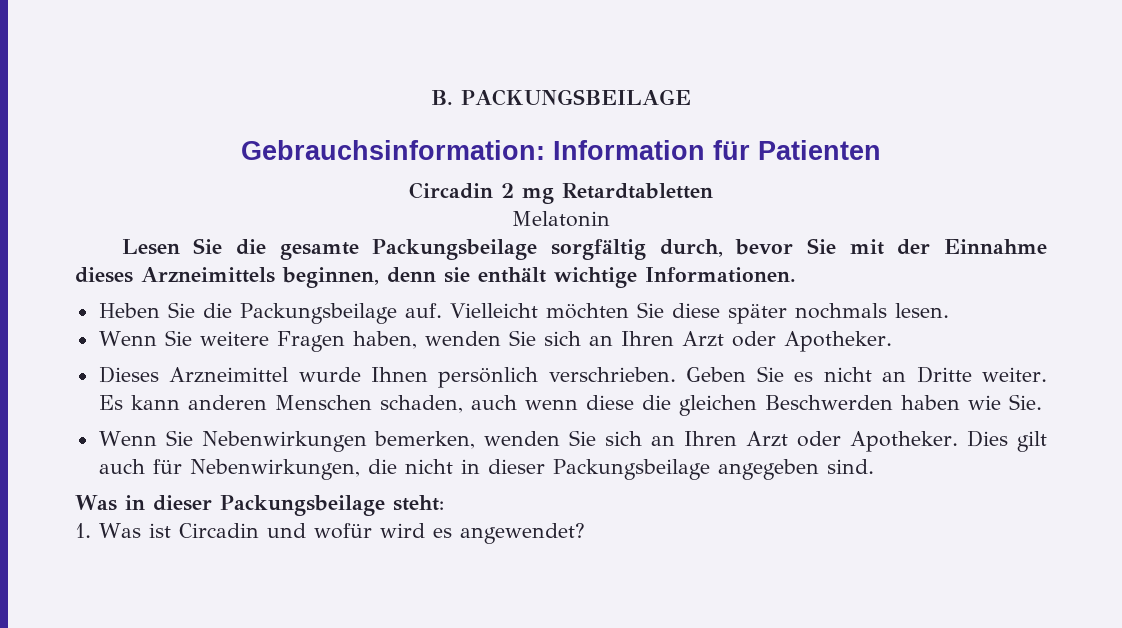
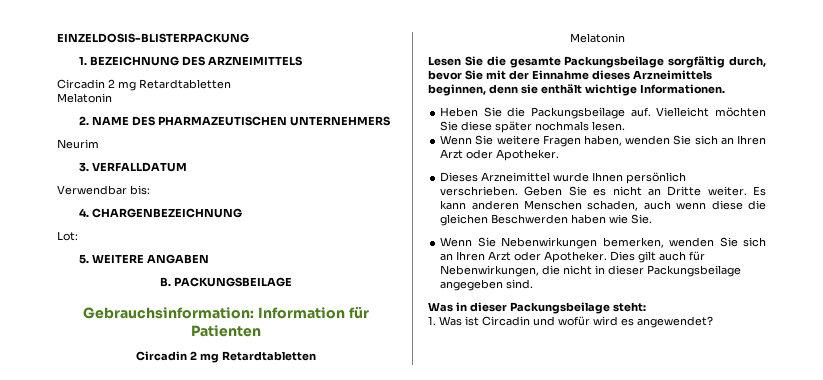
(431, 97) none -> [57,33,249,43] [78,56,302,66] [57,79,231,91] [57,93,112,103] [78,116,390,126] [57,139,99,149] [78,162,187,172] [57,185,150,195] [78,208,242,218] [57,231,78,241] [78,254,209,264] EINZELDOSIS-BLISTERPACKUNG // 1. BEZEICHNUNG DES ARZNEIMITTELS // Circadin 2 mg Retardtabletten // Melatonin // 2. NAME DES PHARMAZEUTISCHEN UNTERNEHMERS // Neurim // 3. VERFALLDATUM // Verwendbar bis: // 4. CHARGENBEZEICHNUNG // Lot: // 5. WEITERE ANGABEN //

